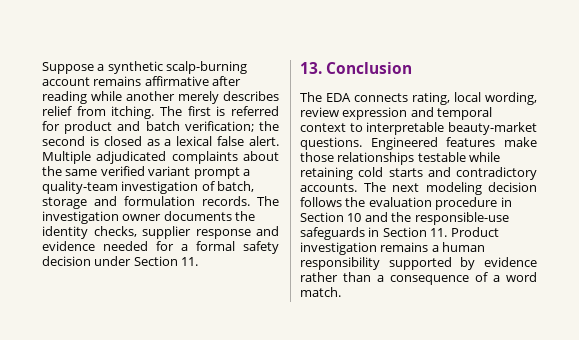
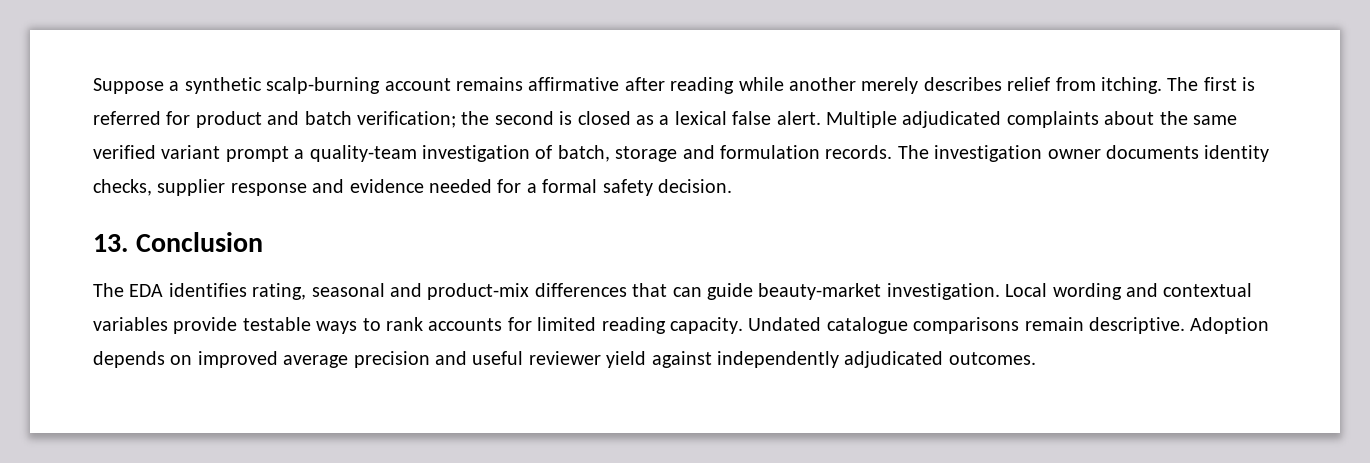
[235,211,256,221] the -> (1199, 152) none
[42,256,199,266] decision under Section 11. -> [657,179,732,193] decision.
[354,92,537,105] [300,107,493,120] [300,122,537,135] [300,137,537,150] [300,152,501,165] [300,167,537,180] [300,182,537,195] [300,197,512,210] [300,212,509,225] [300,227,499,240] [300,242,486,255] [300,257,537,270] [300,272,537,285] [300,287,341,297] connects rating, local wording, review expression and temporal context to interpretable beauty-market questions. Engineered features make those relationships testable while retaining cold starts and contradictory accounts. The next modeling decision follows the evaluation procedure in Section 10 and the responsible-use safeguards in Section 11. Product investigation remains a human responsibility supported by evidence rather than a consequence of a word match. -> [168,283,1253,300] [93,317,1270,334] [93,351,1036,368] identifies rating, seasonal and product-mix differences that can guide beauty-market investigation. Local wording and contextual variables provide testable ways to rank accounts for limited reading capacity. Undated catalogue comparisons remain descriptive. Adoption depends on improved average precision and useful reviewer yield against independently adjudicated outcomes.

